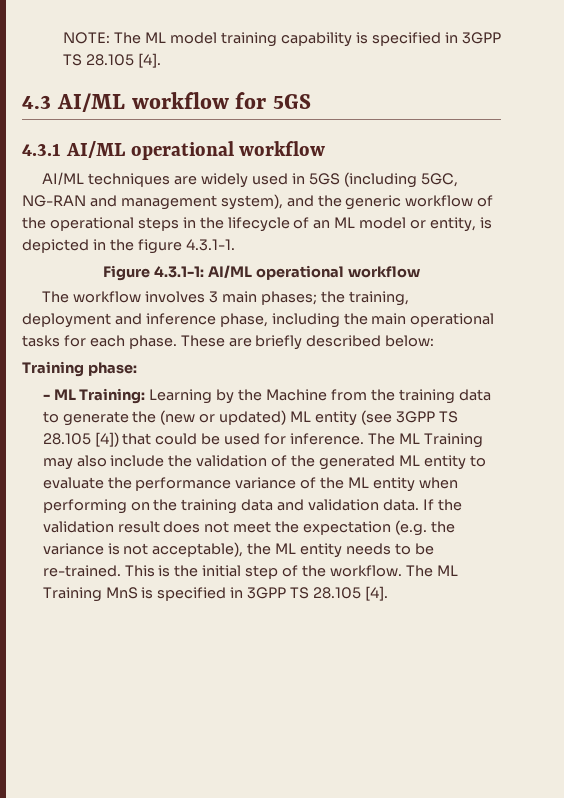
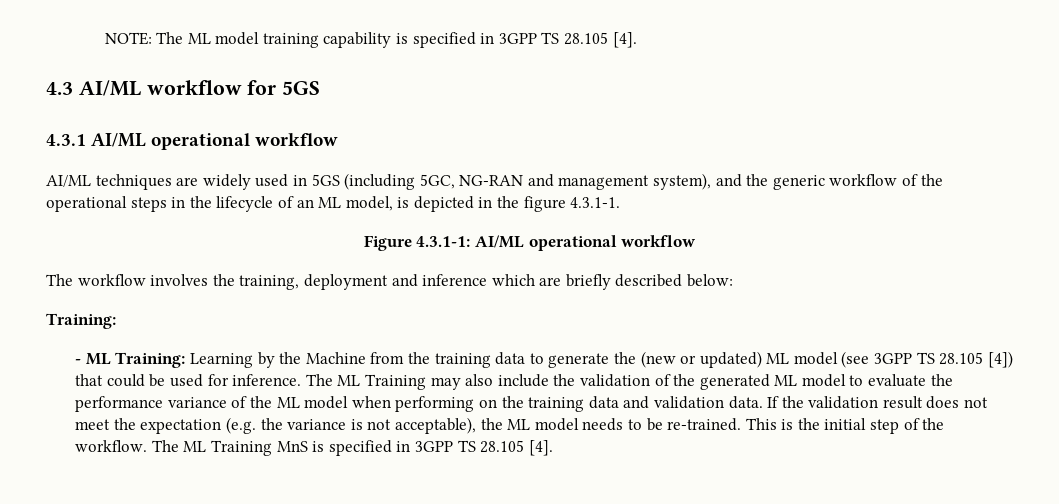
[359,217,477,232] model or entity, -> [345,196,393,211] model,
[209,291,317,305] 3 main phases; -> (209, 280) none
[219,313,495,328] [22,335,225,349] phase, including the main operational tasks for each phase. These -> [491,274,535,286] which
[22,361,137,377] Training phase: -> [46,313,116,329] Training:
[315,411,358,426] entity -> [793,352,838,365] model
[423,455,466,470] entity -> [801,374,846,387] model
[373,477,416,492] entity -> [304,396,349,409] model
[300,543,343,558] entity -> [534,418,579,431] model

